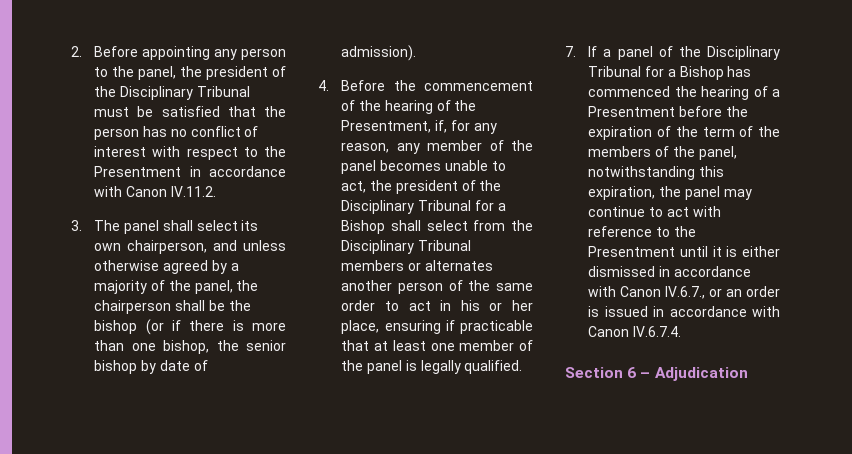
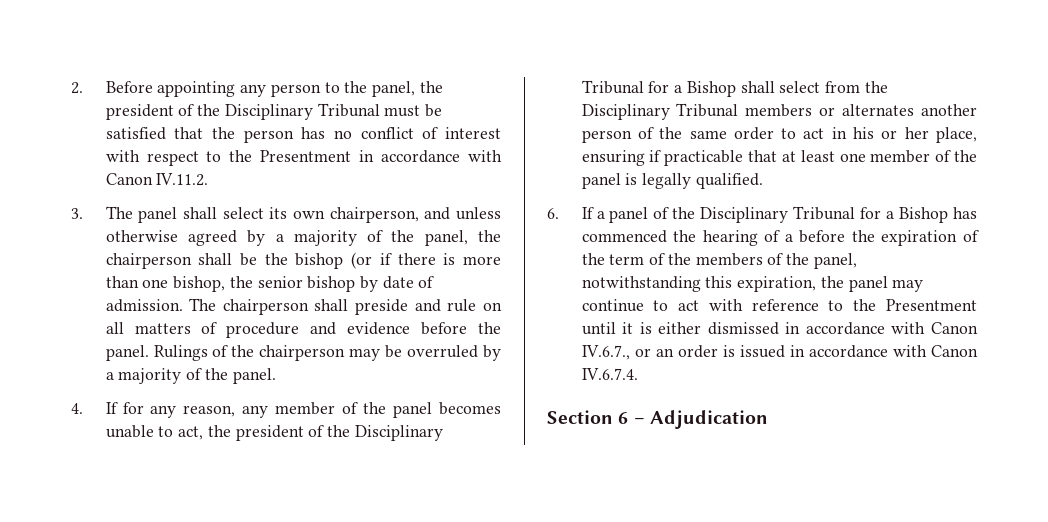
[341,45,417,61] [318,80,533,91] [341,100,477,114] [341,120,448,133] admission). // 4. Before the commencement of the hearing of the Presentment, if, -> [105,298,502,315] [105,322,501,338] [105,345,501,361] [105,368,276,384] [71,402,118,414] admission. The chairperson shall preside and rule on all matters of procedure and evidence before the panel. Rulings of the chairperson may be overruled by a majority of the panel. // 4. If
[565,46,576,57] 7. -> [547,208,559,219] 6.
[588,106,676,117] Presentment -> (793, 238) none

